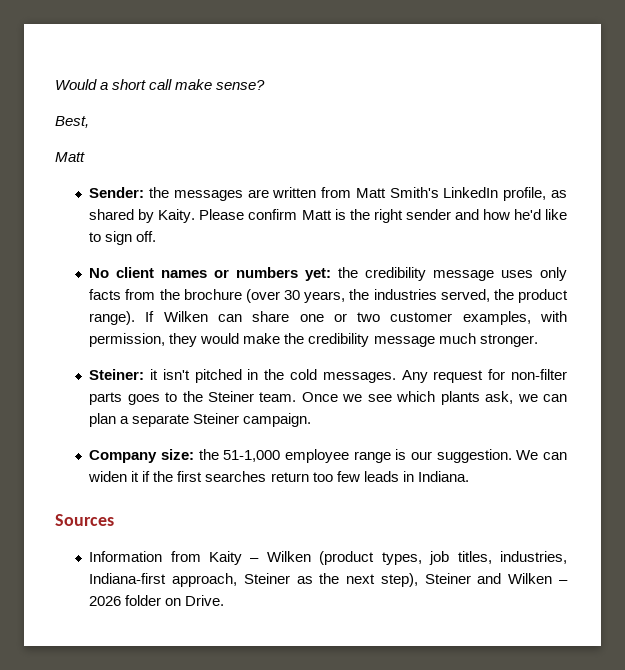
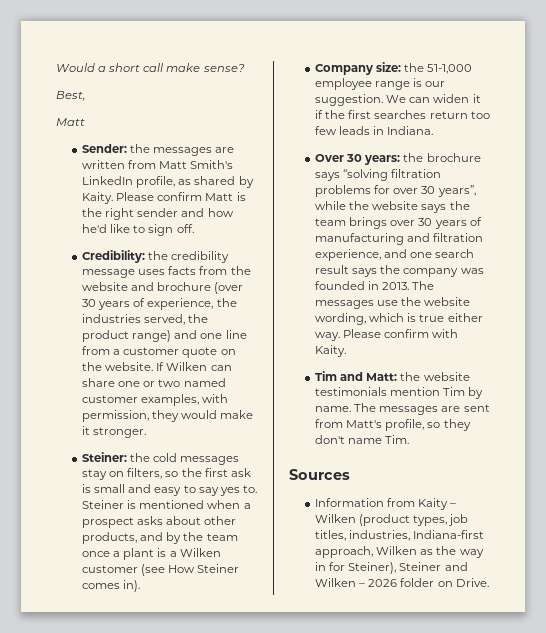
[89,267,332,281] No client names or numbers yet: -> [82,250,146,263] Credibility:
[539,267,567,281] only -> (166, 272) none
(180, 294) none -> [82,282,155,291] website and
[304,291,346,303] years, -> [98,298,214,310] years of experience,
[89,311,136,325] range). -> [132,330,247,342] [82,346,236,358] [82,362,154,371] range) and one line from a customer quote on the website.
(381, 317) none -> [183,378,226,387] named
[284,333,538,347] [89,369,567,383] [89,391,567,405] [89,413,312,427] the credibility message much stronger. // Steiner: it isn't pitched in the cold messages. Any request for non-filter parts goes to the Steiner team. Once we see which plants ask, we can plan a separate Steiner campaign. -> [82,426,147,438] [82,452,240,465] [82,468,251,480] [82,484,257,496] [82,500,251,509] [82,516,237,528] [82,532,238,544] [82,548,221,560] [82,564,240,576] [82,580,141,592] it stronger. // Steiner: the cold messages stay on filters, so the first ask is small and easy to say yes to. Steiner is mentioned when a prospect asks about other products, and by the team once a plant is a Wilken customer (see How Steiner comes in).
(469, 476) none -> [315,153,481,165] [315,169,442,181] [315,185,476,197] [315,201,470,213] [315,217,482,229] [315,233,484,245] [315,249,475,261] [315,265,484,277] [315,281,435,290] [315,297,471,309] [315,313,483,325] [315,329,459,341] [315,345,347,357] [315,371,470,381] [315,387,484,399] [315,403,490,415] [315,419,471,431] [315,435,410,444] // Over 30 years: the brochure says “solving filtration problems for over 30 years”, while the website says the team brings over 30 years of manufacturing and filtration experience, and one search result says the company was founded in 2013. The messages use the website wording, which is true either way. Please confirm with Kaity. // Tim and Matt: the website testimonials mention Tim by name. The messages are sent from Matt's profile, so they don't name Tim.
[243,573,290,584] Steiner -> [376,546,418,555] Wilken
[346,573,418,587] next step), -> [459,549,484,558] [315,562,397,574] way in for Steiner),

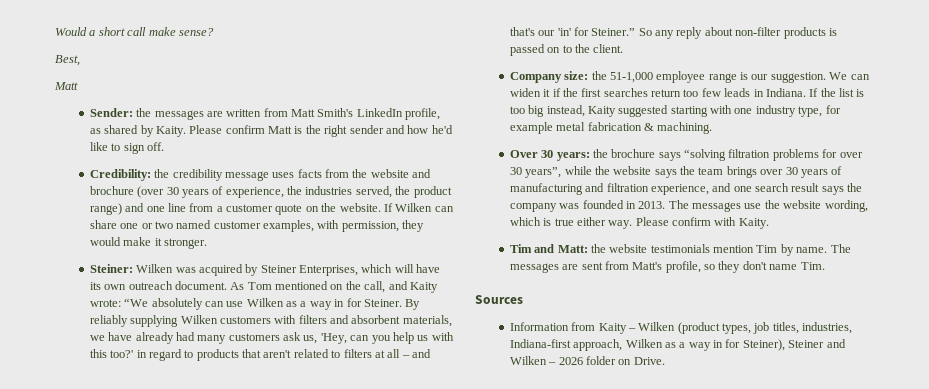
[130,453,240,465] [82,468,251,480] [82,484,257,496] [82,500,251,509] [82,516,237,528] [82,532,238,544] [82,548,221,560] [82,564,240,576] [82,580,141,592] the cold messages stay on filters, so the first ask is small and easy to say yes to. Steiner is mentioned when a prospect asks about other products, and by the team once a plant is a Wilken customer (see How Steiner comes in). -> [136,264,441,276] [89,281,438,293] [89,298,421,310] [89,315,452,327] [89,332,454,344] [89,349,432,361] [509,27,837,39] [509,44,624,56] Wilken was acquired by Steiner Enterprises, which will have its own outreach document. As Tom mentioned on the call, and Kaity wrote: “We absolutely can use Wilken as a way in for Steiner. By reliably supplying Wilken customers with filters and absorbent materials, we have already had many customers ask us, 'Hey, can you help us with this too?' in regard to products that aren't related to filters at all – and that's our 'in' for Steiner.” So any reply about non-filter products is passed on to the client.
(434, 130) none -> [809,88,865,97] [509,105,841,117] [509,122,713,134] If the list is too big instead, Kaity suggested starting with one industry type, for example metal fabrication & machining.
[436,546,457,555] the -> [679,342,686,348] a

